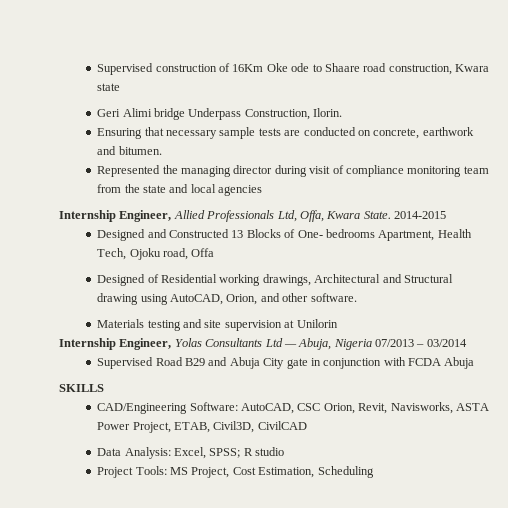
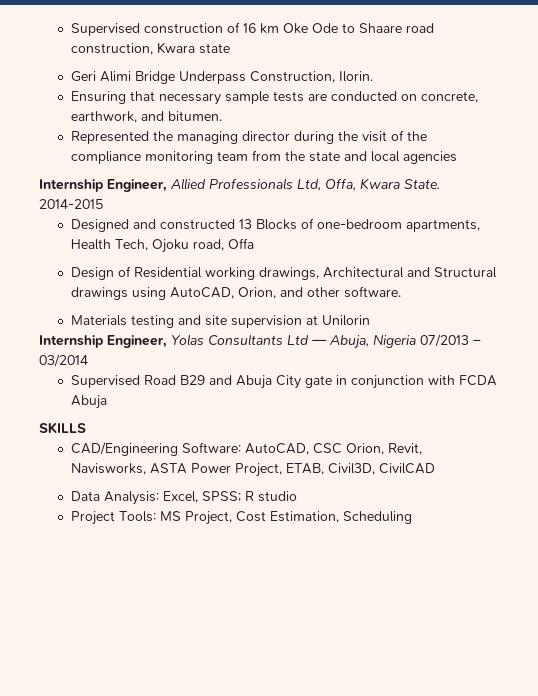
[232,63,310,72] 16Km Oke ode -> [242,23,338,34] 16 km Oke Ode
[154,108,186,120] bridge -> [134,71,175,84] Bridge
[422,127,474,136] earthwork -> [70,111,137,123] earthwork,
(307, 171) none -> [337,131,358,141] the
(344, 169) none -> [406,131,427,141] the
[169,229,230,238] Constructed -> [159,219,235,230] constructed
[297,229,435,241] One- bedrooms Apartment, -> [316,219,480,232] one-bedroom apartments,
[97,274,146,286] Designed -> [70,267,114,280] Design
[97,293,139,305] drawing -> [70,287,128,300] drawings

